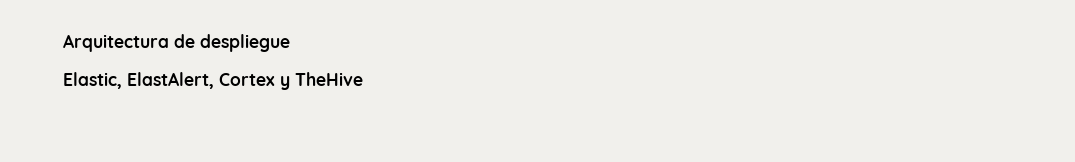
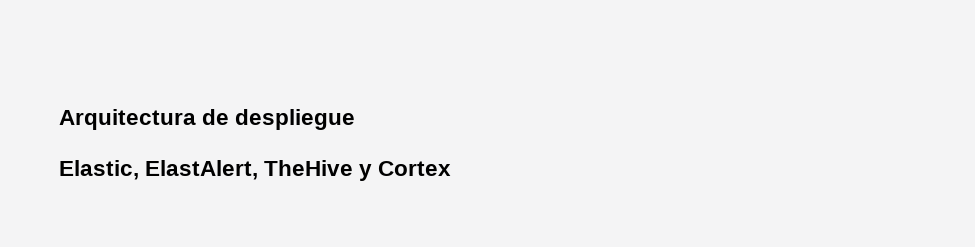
[219,72,363,90] Cortex y TheHive -> [264,160,452,181] TheHive y Cortex

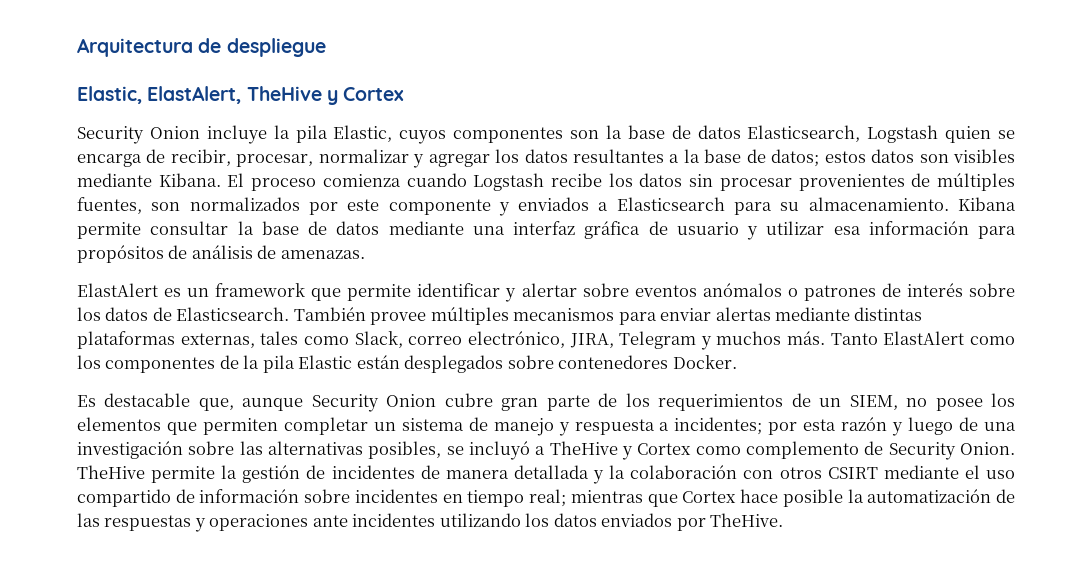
(452, 168) none -> [77,125,1015,144] [77,149,1016,168] [77,173,1015,191] [77,197,1016,216] [77,221,1016,240] [77,245,365,263] [77,283,1015,302] [77,307,923,325] [77,331,1015,350] [77,355,737,373] [77,393,1016,412] [77,417,1017,436] [77,441,1016,460] [77,465,1016,484] [77,489,1016,507] [77,513,784,532] // Security Onion incluye la pila Elastic, cuyos componentes son la base de datos Elasticsearch, Logstash quien se encarga de recibir, procesar, normalizar y agregar los datos resultantes a la base de datos; estos datos son visibles mediante Kibana. El proceso comienza cuando Logstash recibe los datos sin procesar provenientes de múltiples fuentes, son normalizados por este componente y enviados a Elasticsearch para su almacenamiento. Kibana permite consultar la base de datos mediante una interfaz gráfica de usuario y utilizar esa información para propósitos de análisis de amenazas. // ElastAlert es un framework que permite identificar y alertar sobre eventos anómalos o patrones de interés sobre los datos de Elasticsearch. También provee múltiples mecanismos para enviar alertas mediante distintas plataformas externas, tales como Slack, correo electrónico, JIRA, Telegram y muchos más. Tanto ElastAlert como los componentes de la pila Elastic están desplegados sobre contenedores Docker. // Es destacable que, aunque Security Onion cubre gran parte de los requerimientos de un SIEM, no posee los elementos que permiten completar un sistema de manejo y respuesta a incidentes; por esta razón y luego de una investigación sobre las alternativas posibles, se incluyó a TheHive y Cortex como complemento de Security Onion. TheHive permite la gestión de incidentes de manera detallada y la colaboración con otros CSIRT mediante el uso compartido de información sobre incidentes en tiempo real; mientras que Cortex hace posible la automatización de las respuestas y operaciones ante incidentes utilizando los datos enviados por TheHive.

